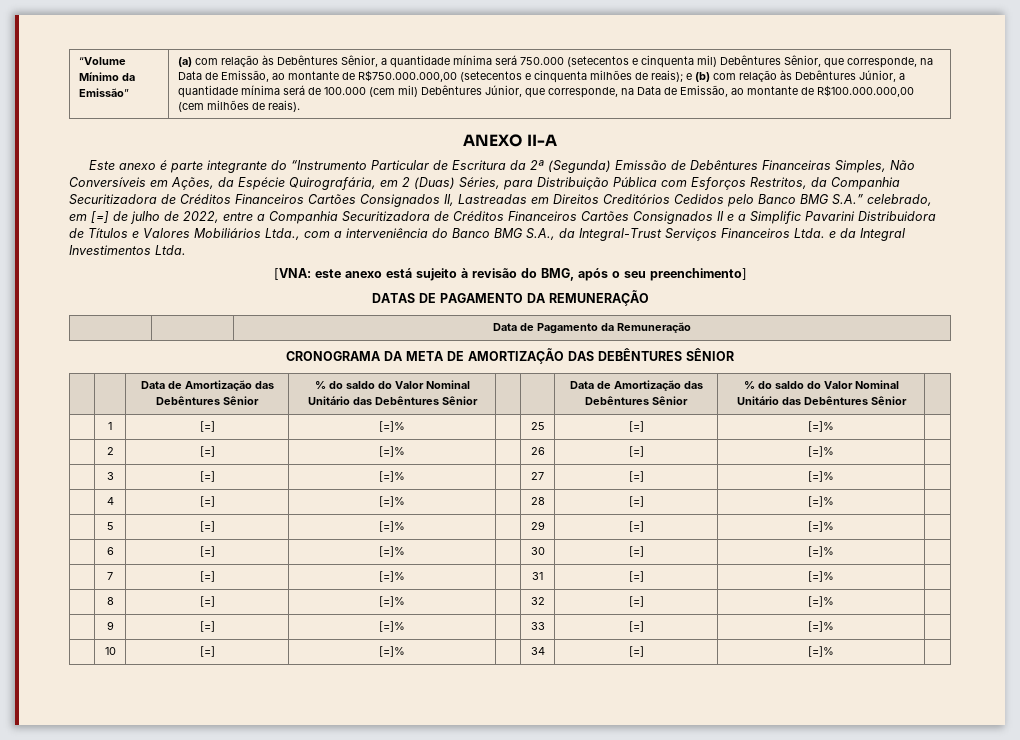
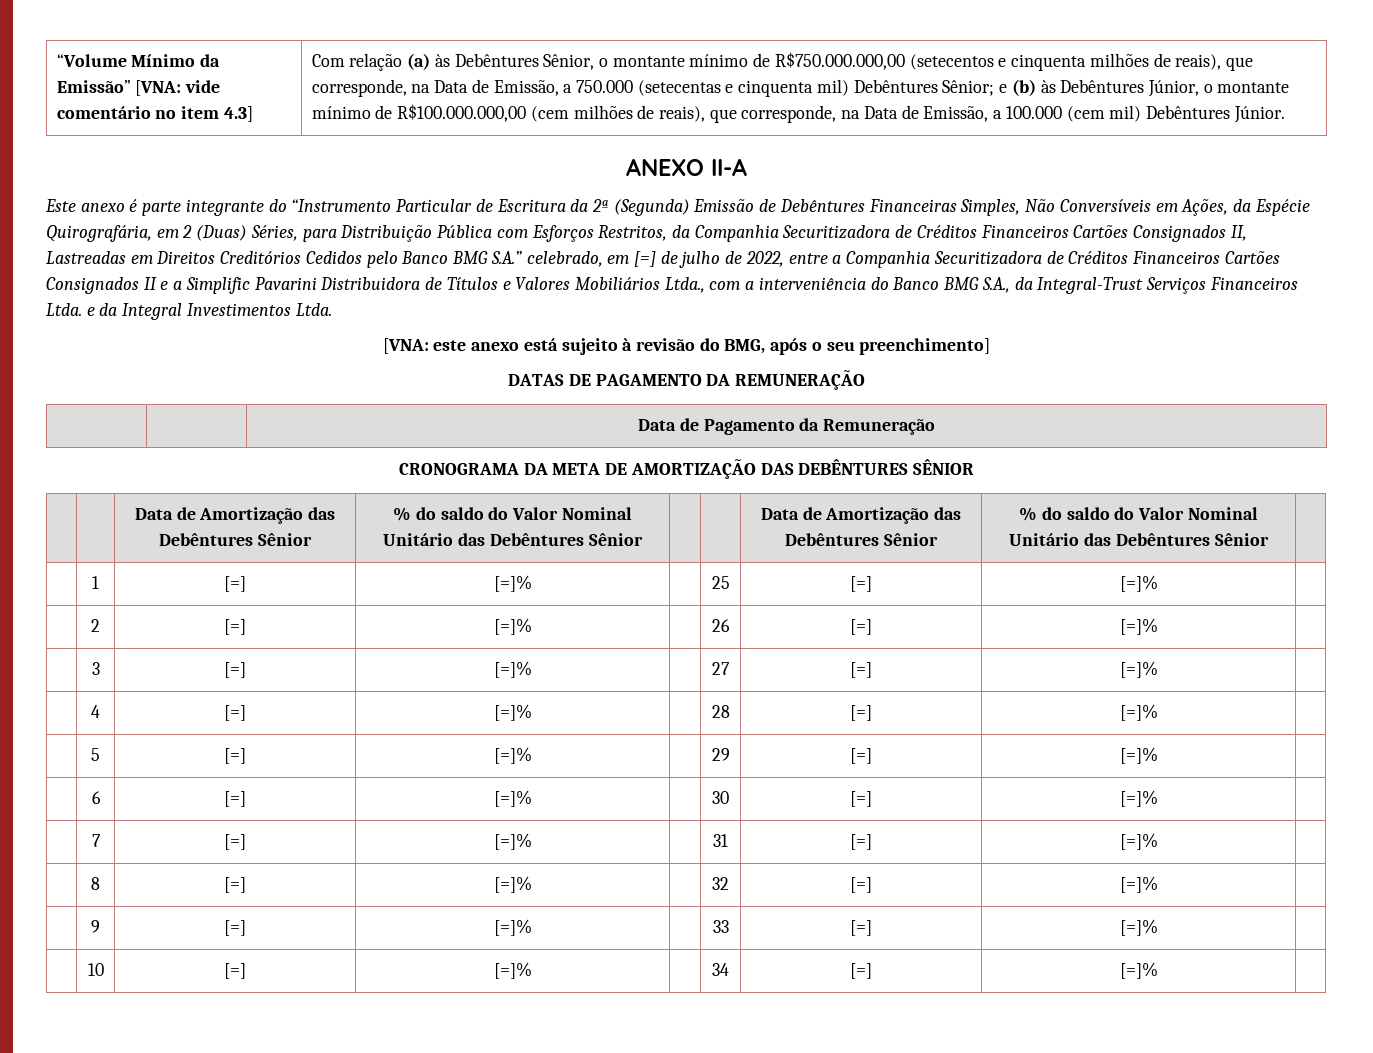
[177,55,933,68] [177,70,339,82] | (a) com relação às Debêntures Sênior, a quantidade mínima será 750.000 (setecentos e cinquenta mil) Debêntures Sênior, que corresponde, na Data de Emissão, ao montante -> [135,80,221,96] [56,106,253,122] [311,53,749,71] [VNA: vide comentário no item 4.3] | Com relação (a) às Debêntures Sênior, o montante mínimo
[650,70,905,82] [177,85,798,98] reais); e (b) com relação às Debêntures Júnior, a quantidade mínima será de 100.000 (cem mil) Debêntures Júnior, que corresponde, na Data de Emissão, ao montante -> [1175,54,1254,71] [311,79,1290,97] [311,106,371,119] reais), que corresponde, na Data de Emissão, a 750.000 (setecentas e cinquenta mil) Debêntures Sênior; e (b) às Debêntures Júnior, o montante mínimo
[267,100,300,112] reais). -> [659,105,1285,123] reais), que corresponde, na Data de Emissão, a 100.000 (cem mil) Debêntures Júnior.

